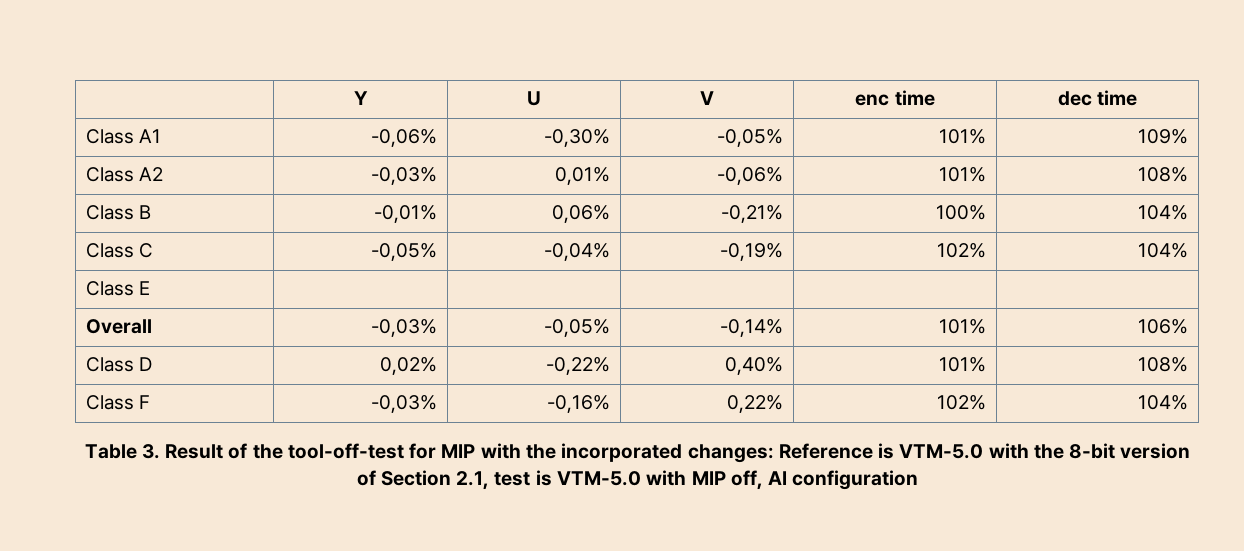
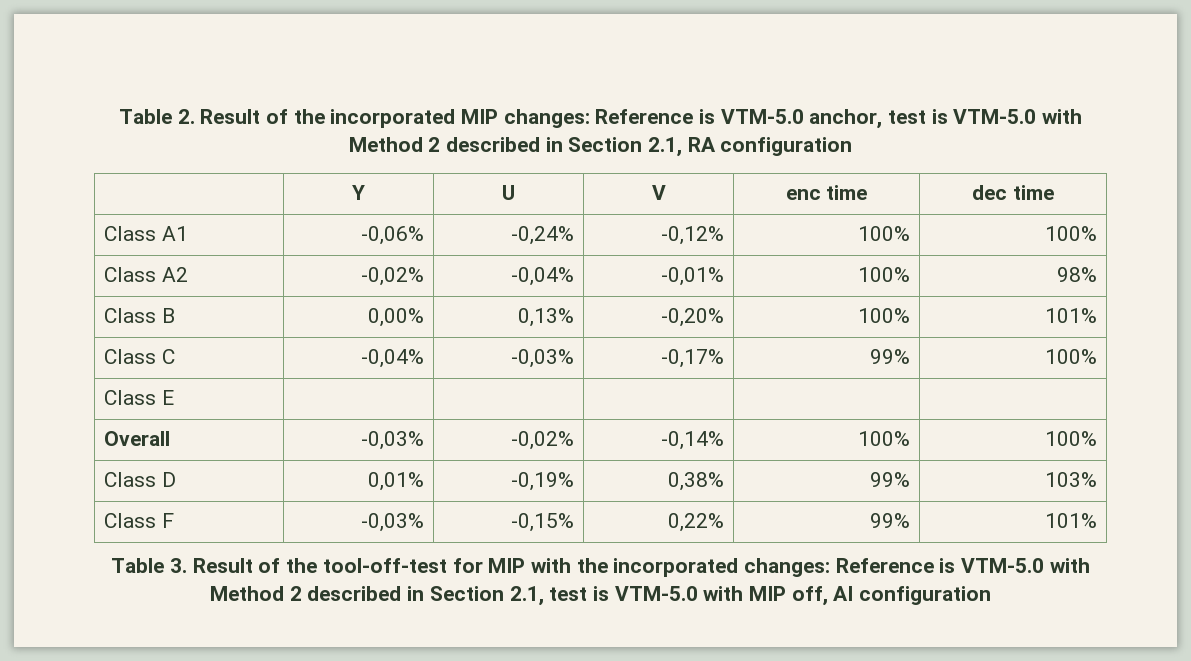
(353, 98) none -> [118,109,1083,129] [348,137,853,157] Table 2. Result of the incorporated MIP changes: Reference is VTM-5.0 anchor, test is VTM-5.0 with Method 2 described in Section 2.1, RA configuration //
[544,129,611,147] [717,129,784,147] [939,129,987,144] [1138,129,1189,144] [85,167,163,182] [371,167,438,185] [555,167,611,185] [717,167,784,185] [939,167,987,182] [1138,167,1189,182] -0,30% | -0,05% | 101% | 109% // Class A2 | -0,03% | 0,01% | -0,06% | 101% | 108% -> [510,226,574,245] [660,226,724,245] [857,226,910,241] [1044,226,1097,241] [104,267,188,282] [360,267,424,286] [510,267,574,286] [660,267,724,286] [857,267,910,282] [1056,267,1097,282] -0,24% | -0,12% | 100% | 100% // Class A2 | -0,02% | -0,04% | -0,01% | 100% | 98%
[374,205,438,223] [552,205,611,223] [721,205,784,223] [936,205,987,220] [1138,205,1189,220] -0,01% | 0,06% | -0,21% | 100% | 104% -> [367,308,424,327] [517,308,574,327] [660,308,724,327] [857,308,910,323] [1044,308,1097,323] 0,00% | 0,13% | -0,20% | 100% | 101%
[371,243,438,261] [544,243,611,261] [720,243,784,261] [937,243,987,258] [1138,243,1189,258] | -0,05% | -0,04% | -0,19% | 102% | 104% -> [360,349,424,368] [510,349,574,368] [660,349,724,368] [869,349,910,364] [1044,349,1097,364] | -0,04% | -0,03% | -0,17% | 99% | 100%
[544,319,611,337] -0,05% -> [510,431,574,450] -0,02%
[939,319,987,334] [1138,319,1189,334] 101% | 106% -> [857,431,910,446] [1044,431,1097,446] 100% | 100%
[380,357,438,375] [546,357,611,375] [725,357,784,375] [939,357,987,372] [1138,357,1189,372] 0,02% | -0,22% | 0,40% | 101% | 108% -> [367,472,424,491] [510,472,574,491] [667,472,724,491] [869,472,910,487] [1044,472,1097,487] 0,01% | -0,19% | 0,38% | 99% | 103%
[547,395,611,413] -0,16% -> [510,513,574,532] -0,15%
[937,395,987,410] [1138,395,1189,410] 102% | 104% -> [869,513,910,528] [1044,513,1097,528] 99% | 101%
[1033,443,1191,459] [356,470,376,486] the 8-bit version of -> [210,586,425,601] Method 2 described in

